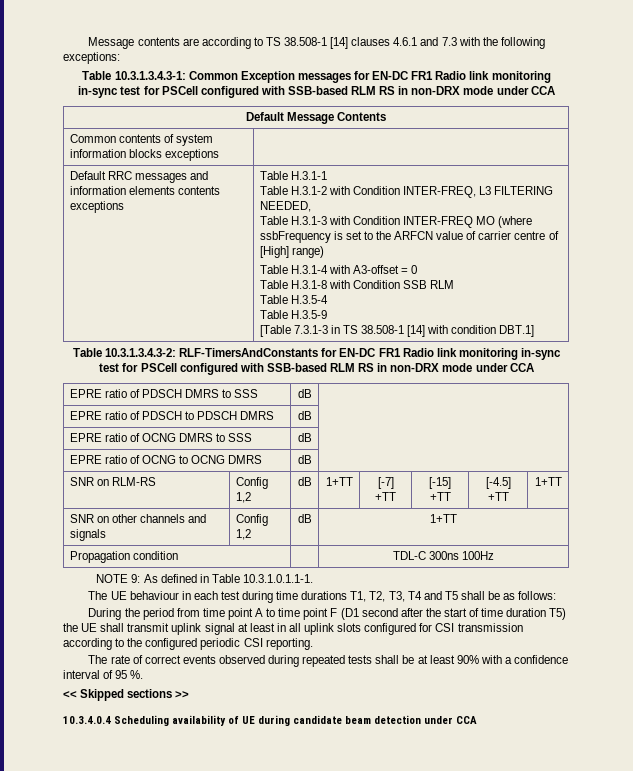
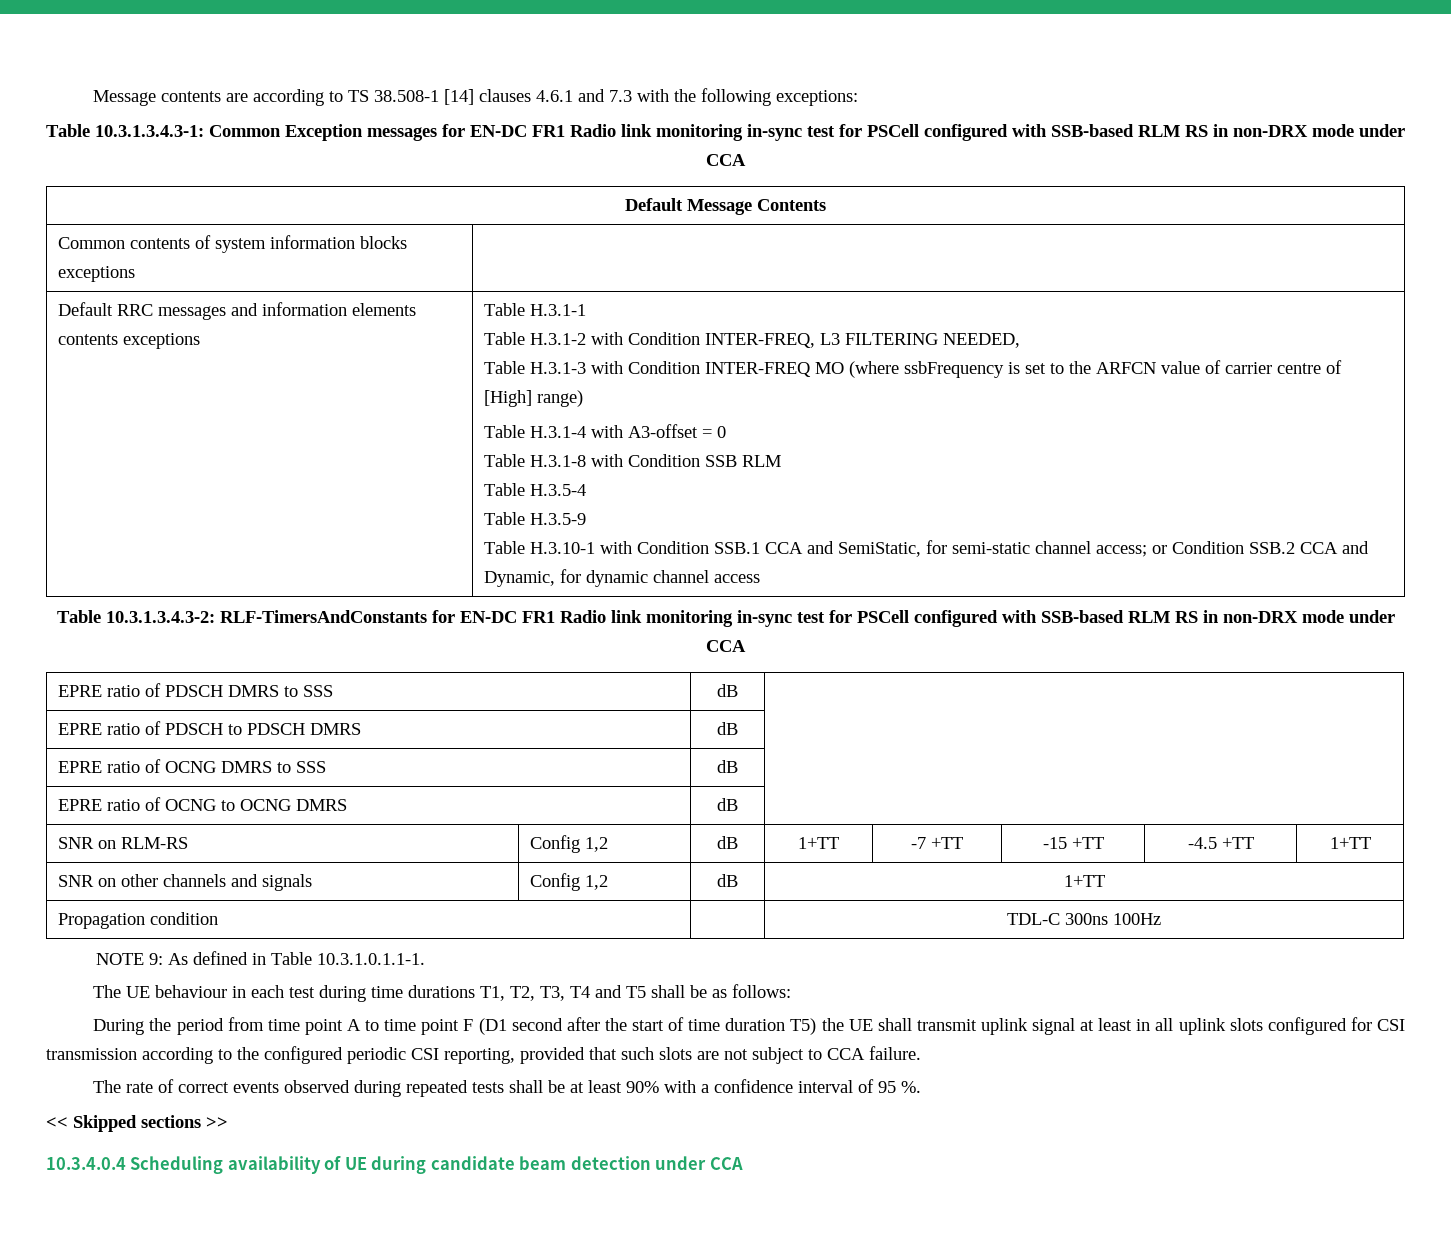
[259,325,535,337] [Table 7.3.1-3 in TS 38.508-1 [14] with condition DBT.1] -> [483,540,1369,557] [483,569,760,587] Table H.3.10-1 with Condition SSB.1 CCA and SemiStatic, for semi-static channel access; or Condition SSB.2 CCA and Dynamic, for dynamic channel access
[377,477,394,489] [375,492,396,501] [429,477,451,489] [429,492,451,501] [485,477,511,489] [-7] +TT | [-15] +TT | [-4.5] -> [911,837,963,849] [1042,837,1104,849] [1187,837,1217,849] -7 +TT | -15 +TT | -4.5
[265,638,313,650] reporting. -> [444,1046,921,1064] reporting, provided that such slots are not subject to CCA failure.

